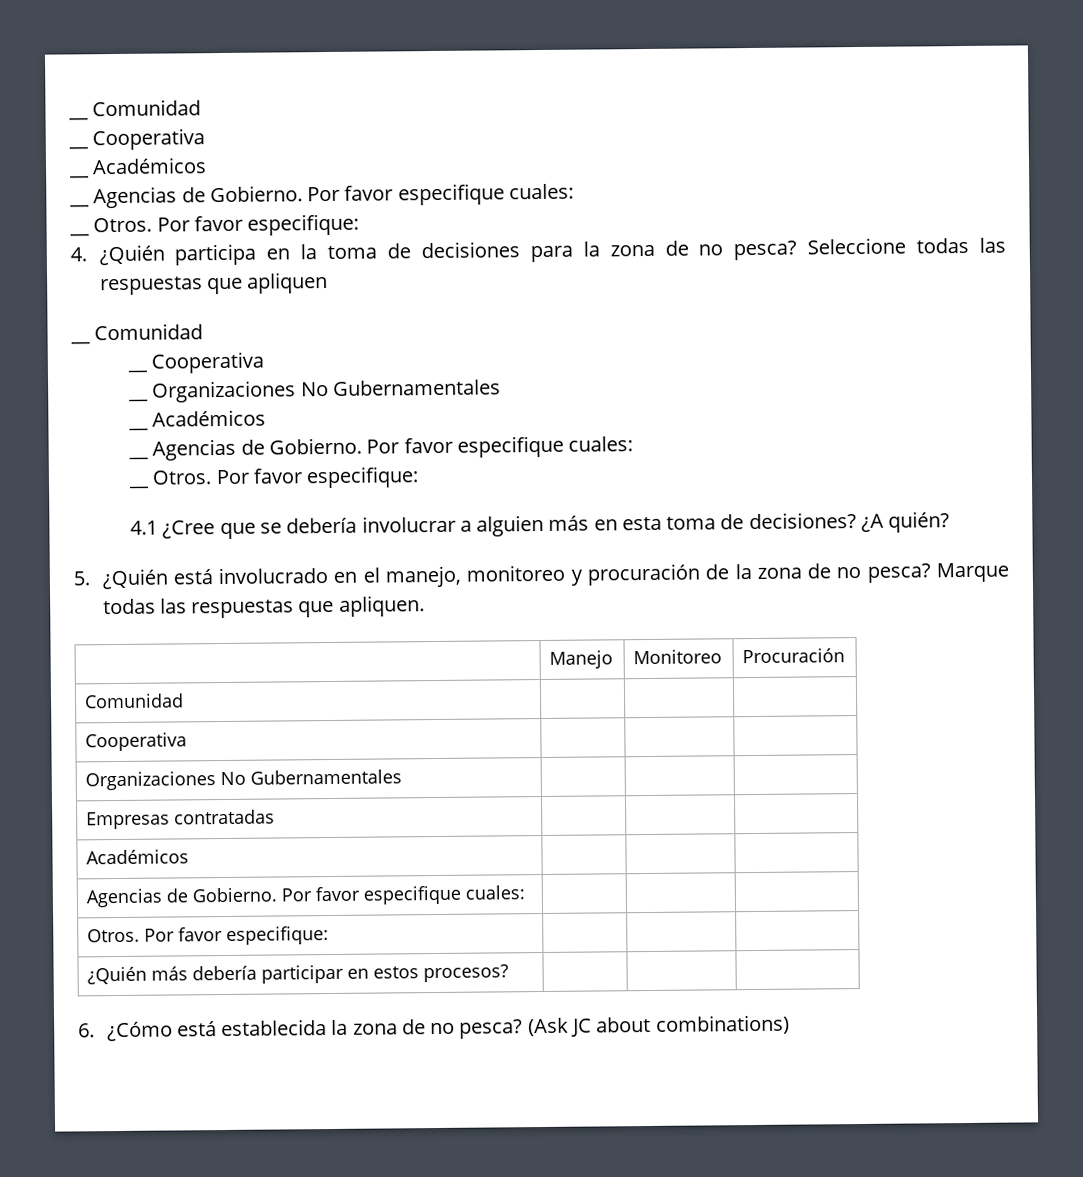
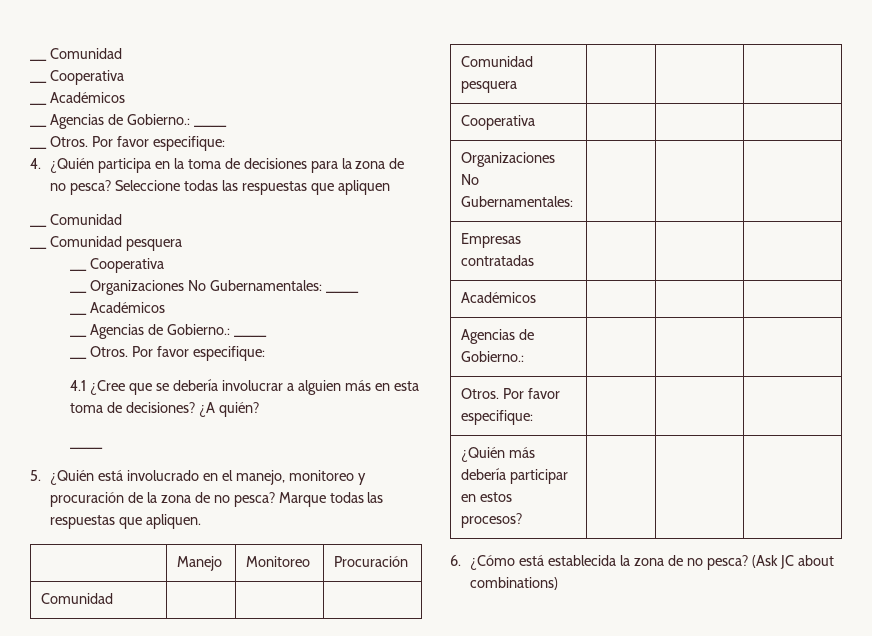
[209,183,574,206] Gobierno. Por favor especifique cuales: -> [126,114,190,125] [193,125,227,127] Gobierno.: ____
(204, 332) none -> [30,247,47,249] [49,236,182,251] // __ Comunidad pesquera
[332,379,501,396] [128,409,267,431] [128,435,634,461] Gubernamentales // __ Académicos // __ Agencias de Gobierno. Por favor especifique cuales: -> [210,280,323,291] [326,291,360,293] [70,313,88,315] [90,302,166,313] [70,324,231,339] [234,335,268,337] Gubernamentales: ____ // __ Académicos // __ Agencias de Gobierno.: ____
(951, 522) none -> [70,447,104,449] // ____
(185, 701) none -> [461,56,534,67] [461,81,518,93] // Comunidad pesquera | | |
[250,769,403,785] Gubernamentales -> [461,196,574,207] Gubernamentales:
[192,885,526,905] Gobierno. Por favor especifique cuales: -> [461,351,525,362] Gobierno.:

